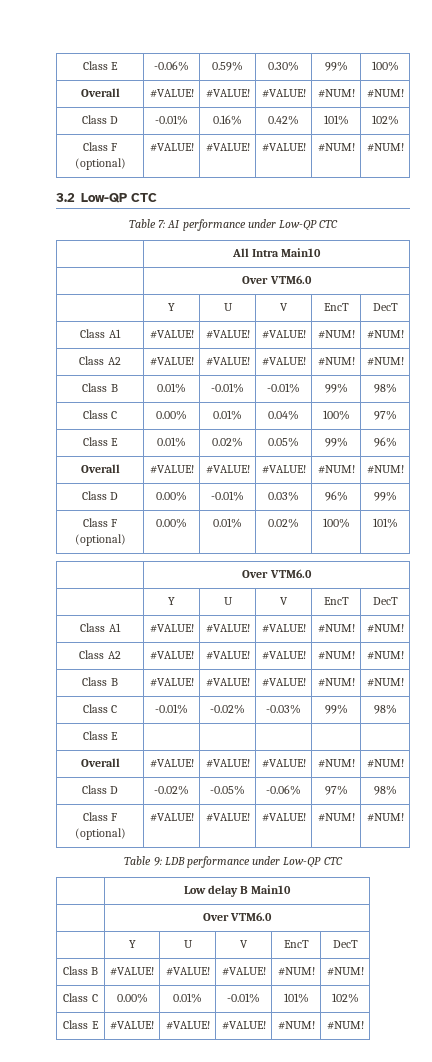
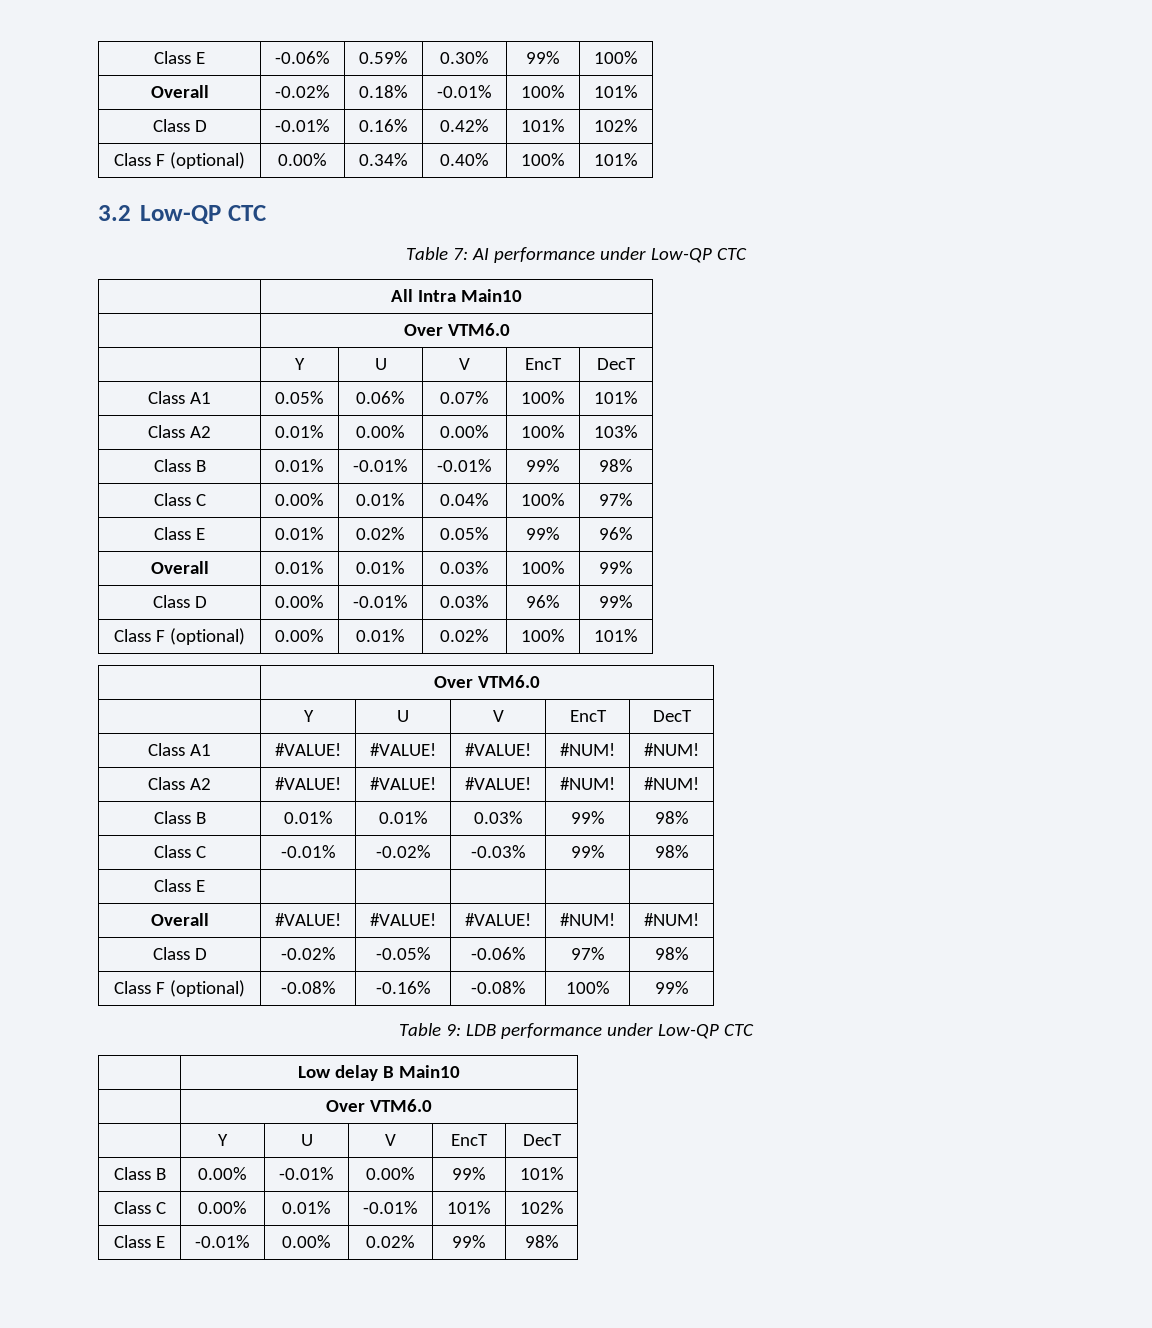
[149,89,194,98] [205,89,250,98] [261,89,306,98] [317,89,355,98] [366,89,404,98] #VALUE! | #VALUE! | #VALUE! | #NUM! | #NUM! -> [275,85,330,98] [359,85,408,98] [436,85,492,98] [521,85,565,98] [594,85,638,98] -0.02% | 0.18% | -0.01% | 100% | 101%
[149,143,194,152] [205,143,250,152] [261,143,306,152] [317,143,355,152] [366,143,404,152] #VALUE! | #VALUE! | #VALUE! | #NUM! | #NUM! -> [278,153,327,166] [359,153,408,166] [439,153,489,166] [521,153,565,166] [594,153,638,166] 0.00% | 0.34% | 0.40% | 100% | 101%
[149,330,194,339] [205,330,250,339] [261,330,306,339] [317,330,355,339] [366,330,404,339] [79,356,121,365] [149,357,194,366] [205,357,250,366] [261,357,306,366] [317,357,355,366] [366,357,404,366] #VALUE! | #VALUE! | #VALUE! | #NUM! | #NUM! // Class A2 | #VALUE! | #VALUE! | #VALUE! | #NUM! | #NUM! -> [275,391,324,404] [356,391,405,404] [439,391,489,404] [521,391,565,404] [594,391,638,404] [148,425,211,438] [275,425,324,438] [356,425,405,438] [439,425,489,438] [521,425,565,438] [594,425,638,438] 0.05% | 0.06% | 0.07% | 100% | 101% // Class A2 | 0.01% | 0.00% | 0.00% | 100% | 103%
[149,465,194,474] [205,465,250,474] [261,465,306,474] [317,465,355,474] [366,465,404,474] #VALUE! | #VALUE! | #VALUE! | #NUM! | #NUM! -> [275,561,324,574] [356,561,405,574] [439,561,489,574] [521,561,565,574] [599,561,633,574] 0.01% | 0.01% | 0.03% | 100% | 99%
[149,678,194,687] [205,678,250,687] [261,678,306,687] [317,678,355,687] [366,678,404,687] #VALUE! | #VALUE! | #VALUE! | #NUM! | #NUM! -> [283,811,333,824] [378,811,428,824] [473,811,523,824] [570,811,605,824] [654,811,689,824] 0.01% | 0.01% | 0.03% | 99% | 98%
[149,813,194,822] [205,813,250,822] [261,813,306,822] [317,813,355,822] [366,813,404,822] #VALUE! | #VALUE! | #VALUE! | #NUM! | #NUM! -> [280,981,336,994] [375,981,431,994] [470,981,526,994] [565,981,610,994] [654,981,689,994] -0.08% | -0.16% | -0.08% | 100% | 99%
[110,967,154,976] [165,967,210,976] [221,967,266,976] [277,967,315,976] [326,967,364,976] #VALUE! | #VALUE! | #VALUE! | #NUM! | #NUM! -> [198,1167,247,1180] [279,1167,334,1180] [366,1167,415,1180] [451,1167,486,1180] [519,1167,564,1180] 0.00% | -0.01% | 0.00% | 99% | 101%
[110,1021,154,1030] [165,1021,210,1030] [221,1021,266,1030] [277,1021,315,1030] [326,1021,364,1030] #VALUE! | #VALUE! | #VALUE! | #NUM! | #NUM! -> [195,1235,250,1248] [282,1235,331,1248] [366,1235,415,1248] [451,1235,486,1248] [524,1235,559,1248] -0.01% | 0.00% | 0.02% | 99% | 98%

